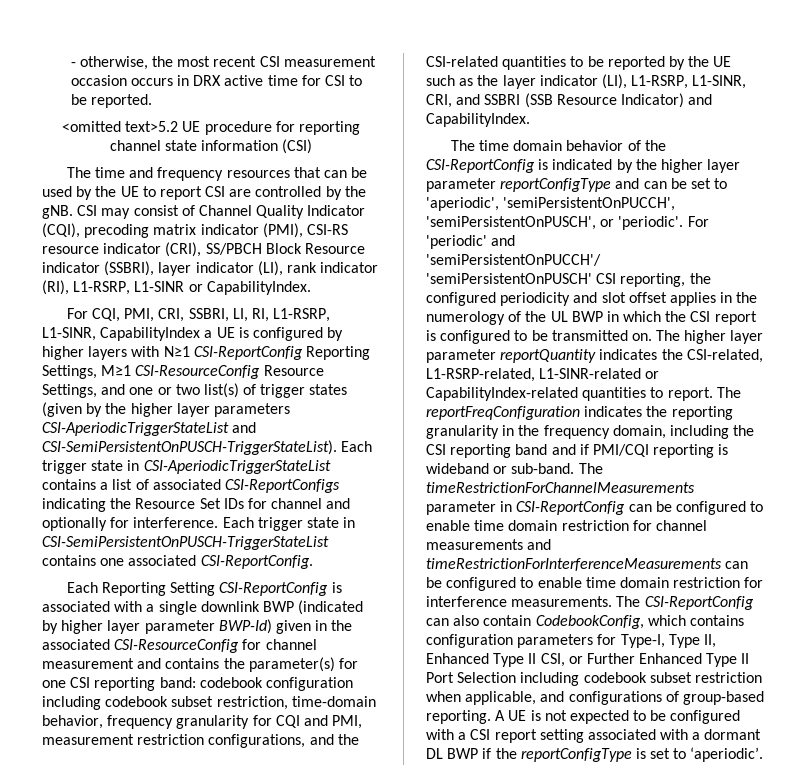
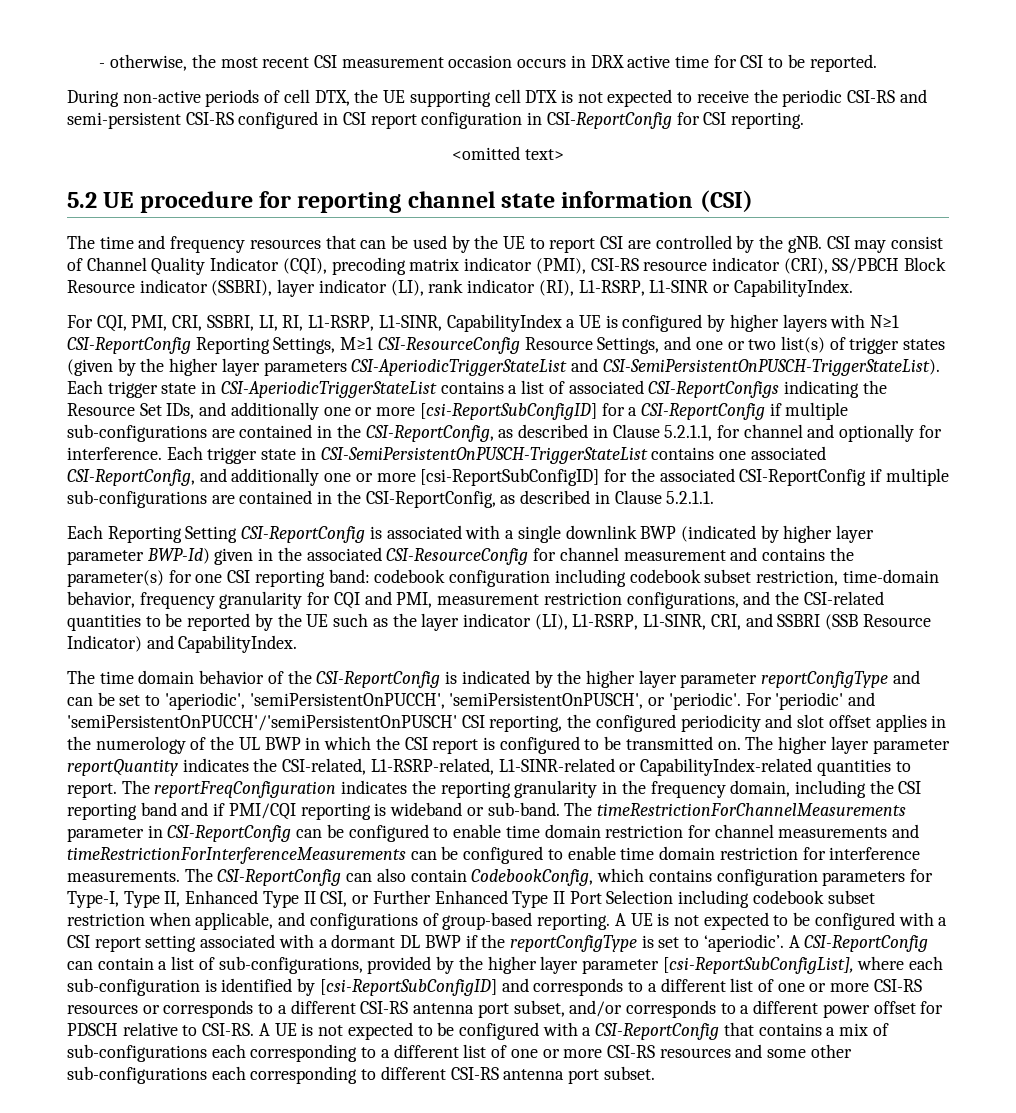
(152, 101) none -> [67,89,927,107] [67,111,804,129] // During non-active periods of cell DTX, the UE supporting cell DTX is not expected to receive the periodic CSI-RS and semi-persistent CSI-RS configured in CSI report configuration in CSI-ReportConfig for CSI reporting.
[125,121,179,132] text>5.2 -> [524,149,564,160] [67,192,97,208] text> // 5.2
[223,498,244,509] IDs -> [166,402,849,420] [67,424,713,442] IDs, and additionally one or more [csi-ReportSubConfigID] for a CSI-ReportConfig if multiple sub-configurations are contained in the CSI-ReportConfig, as described in Clause 5.2.1.1,
[200,555,313,569] CSI-ReportConfig. -> [67,468,949,486] [67,490,715,508] CSI-ReportConfig, and additionally one or more [csi-ReportSubConfigID] for the associated CSI-ReportConfig if multiple sub-configurations are contained in the CSI-ReportConfig, as described in Clause 5.2.1.1.
(764, 754) none -> [788,935,929,952] [67,956,944,974] [67,978,922,996] [67,1000,944,1018] [67,1022,889,1040] [67,1044,852,1062] [67,1066,655,1084] A CSI-ReportConfig can contain a list of sub-configurations, provided by the higher layer parameter [csi-ReportSubConfigList], where each sub-configuration is identified by [csi-ReportSubConfigID] and corresponds to a different list of one or more CSI-RS resources or corresponds to a different CSI-RS antenna port subset, and/or corresponds to a different power offset for PDSCH relative to CSI-RS. A UE is not expected to be configured with a CSI-ReportConfig that contains a mix of sub-configurations each corresponding to a different list of one or more CSI-RS resources and some other sub-configurations each corresponding to different CSI-RS antenna port subset.

